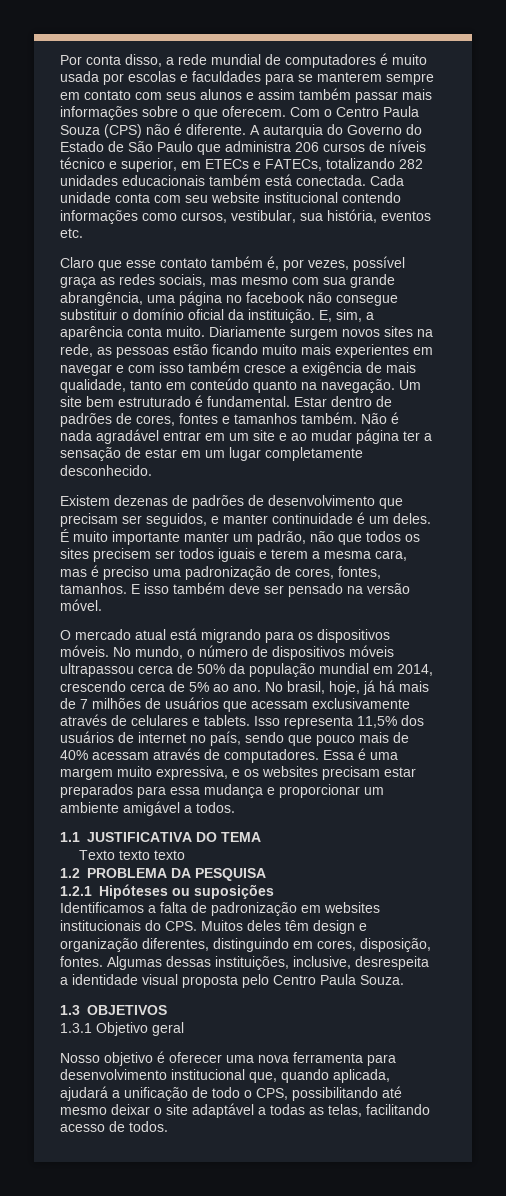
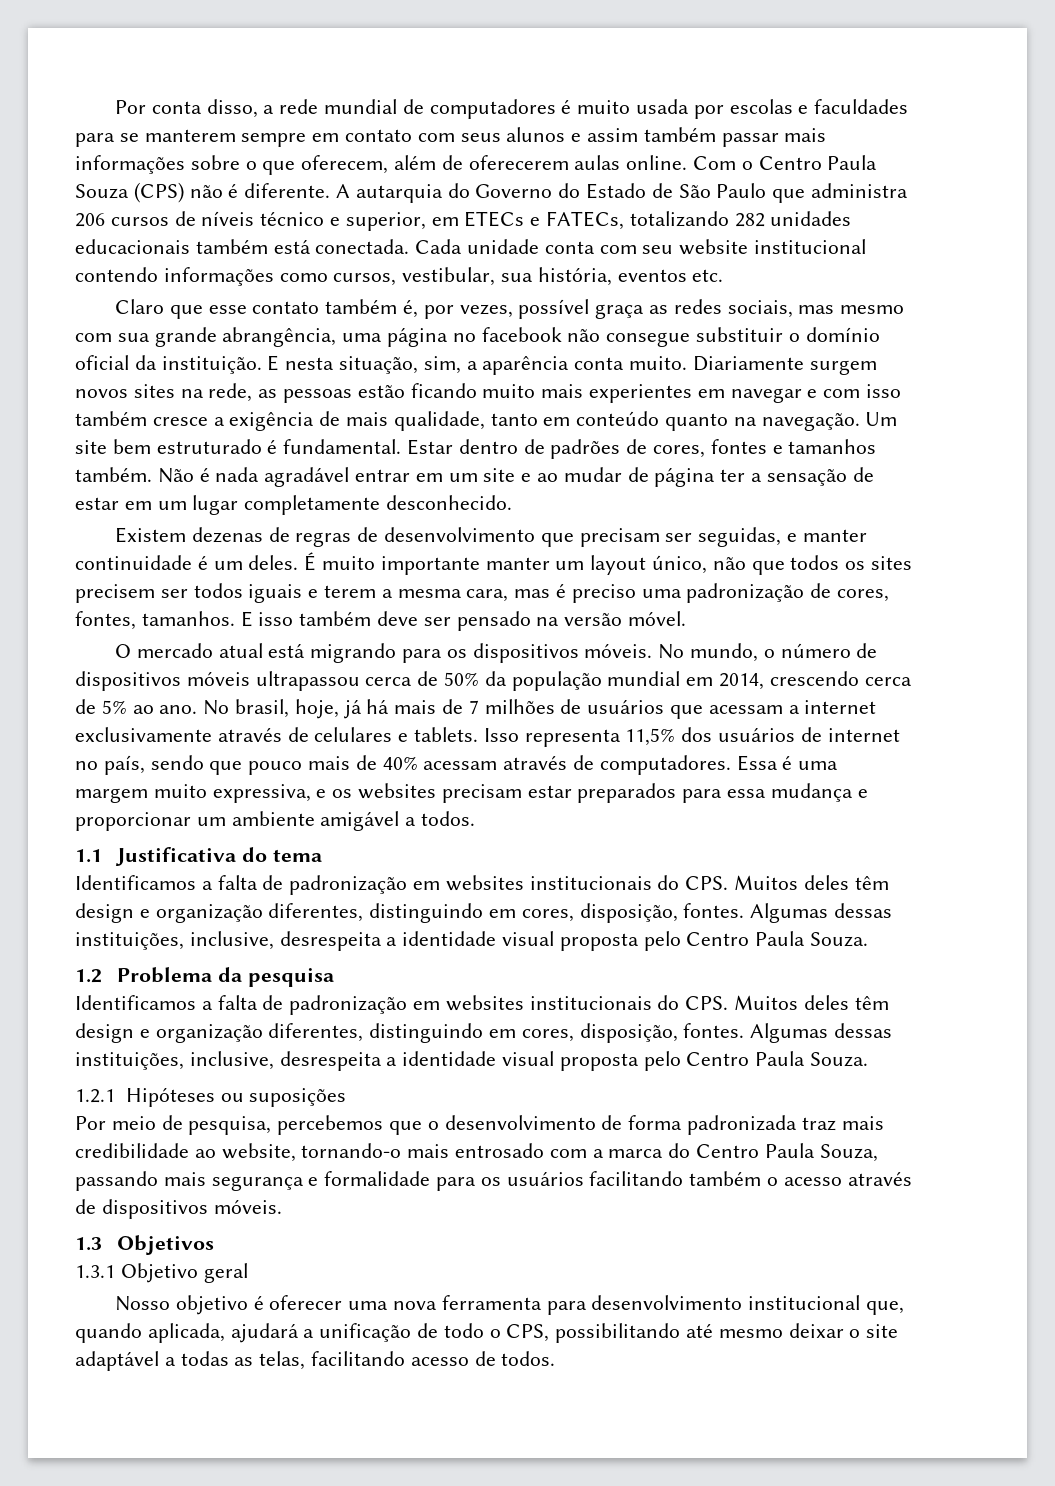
[222,106,286,117] oferecem. -> [301,155,688,174] oferecem, além de oferecerem aulas online.
[319,310,332,322] E, -> [267,355,419,374] E nesta situação,
(352, 435) none -> [627,467,649,482] de
[192,495,244,509] padrões -> [295,532,352,547] regras
[146,513,207,527] seguidos, -> [698,527,782,547] seguidas,
[257,531,306,545] padrão, -> [590,555,708,575] layout único,
(308, 705) none -> [788,700,877,714] a internet
[87,832,261,842] [78,850,185,860] [60,868,266,881] [60,884,274,899] JUSTIFICATIVA DO TEMA // Texto texto texto // 1.2 PROBLEMA DA PESQUISA // 1.2.1 Hipóteses ou suposições -> [115,847,323,866] Justificativa do tema
[60,1005,167,1015] 1.3 OBJETIVOS -> [75,967,335,987] [75,995,889,1015] [75,1023,893,1043] [75,1051,869,1071] [75,1087,347,1107] [75,1115,884,1135] [75,1143,878,1162] [75,1171,912,1191] [75,1199,282,1219] [75,1235,215,1255] 1.2 Problema da pesquisa // Identificamos a falta de padronização em websites institucionais do CPS. Muitos deles têm design e organização diferentes, distinguindo em cores, disposição, fontes. Algumas dessas instituições, inclusive, desrespeita a identidade visual proposta pelo Centro Paula Souza. // 1.2.1 Hipóteses ou suposições // Por meio de pesquisa, percebemos que o desenvolvimento de forma padronizada traz mais credibilidade ao website, tornando-o mais entrosado com a marca do Centro Paula Souza, passando mais segurança e formalidade para os usuários facilitando também o acesso através de dispositivos móveis. // 1.3 Objetivos

